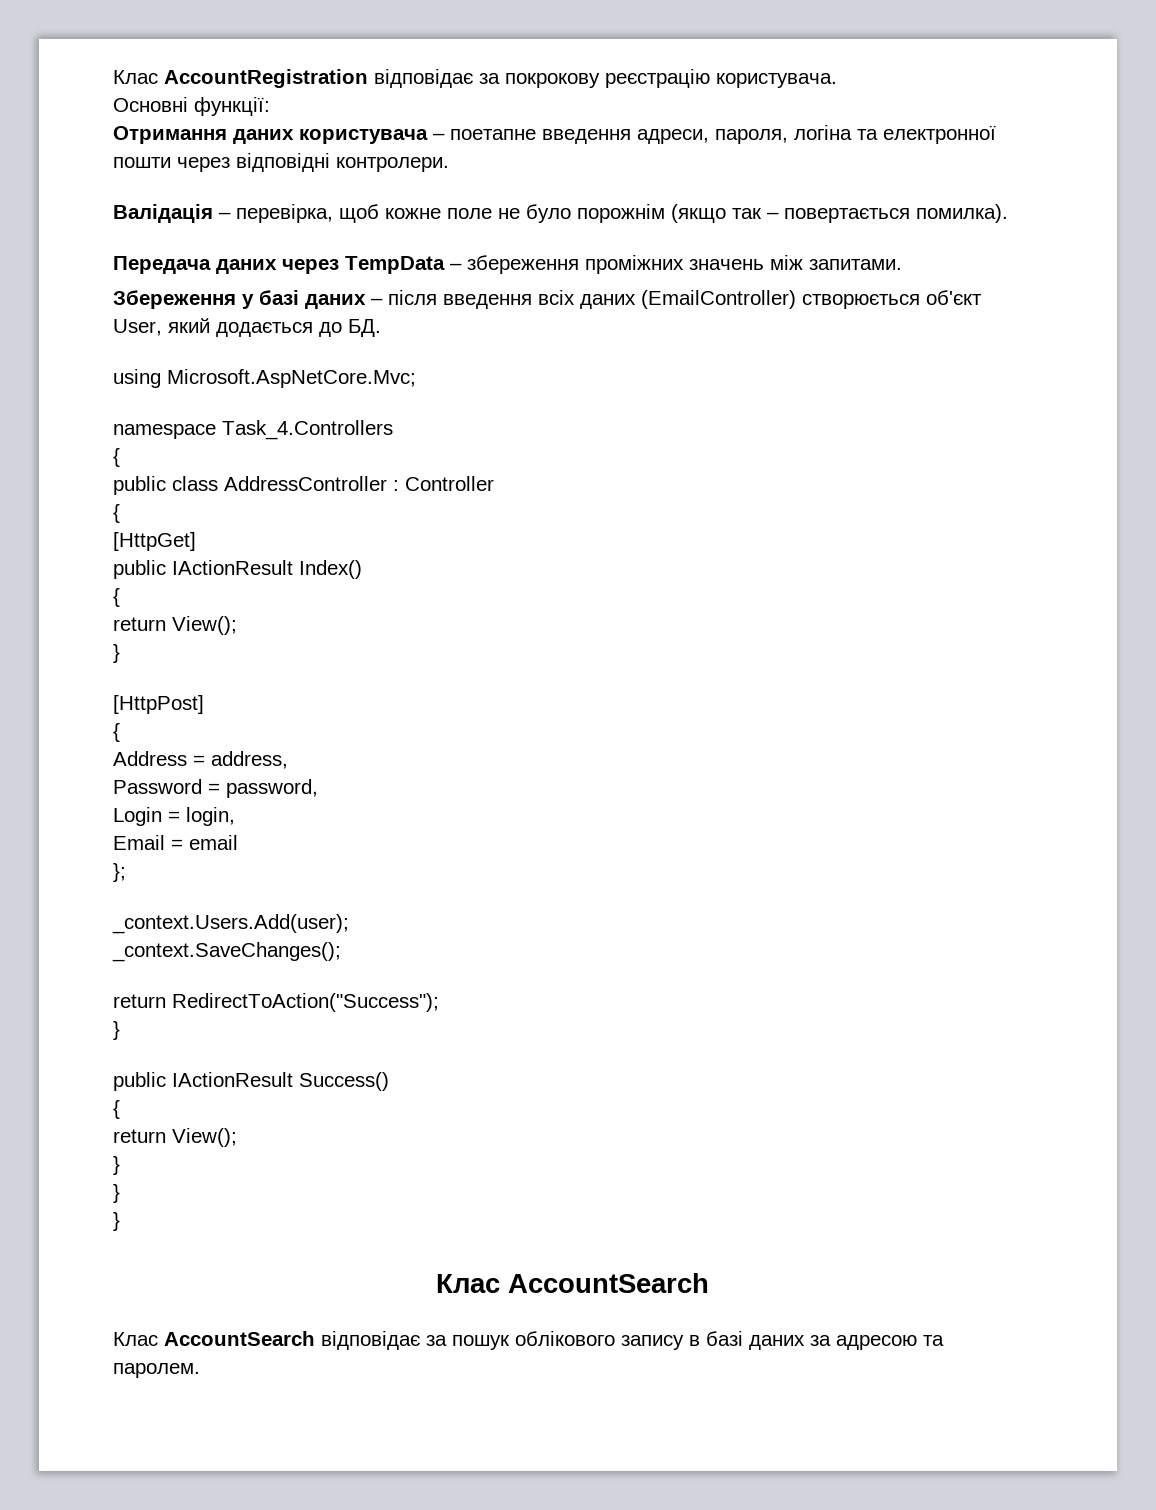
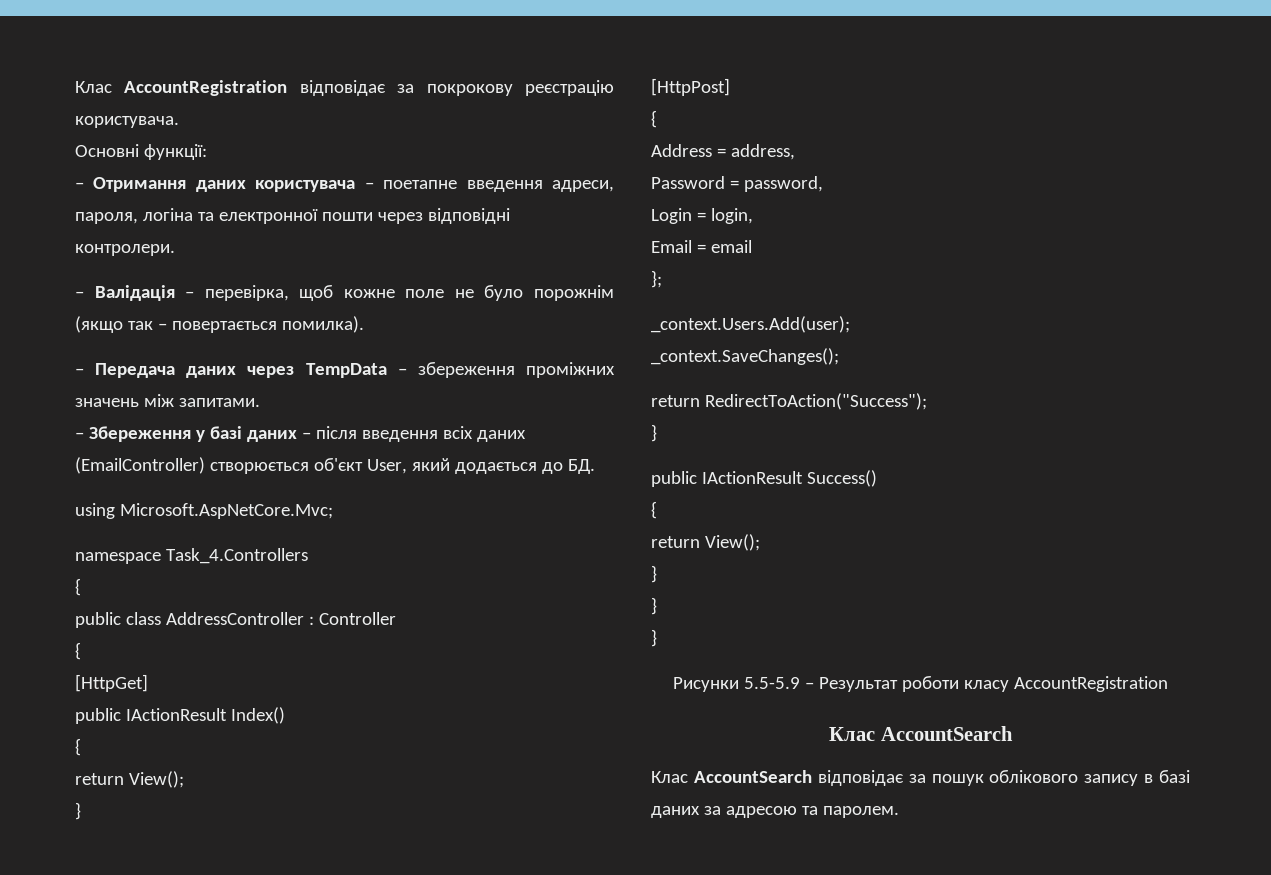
(270, 106) none -> [75,182,84,189] –
(449, 164) none -> [75,291,84,298] –
(1008, 213) none -> [75,368,84,375] –
(902, 264) none -> [75,432,84,439] –
(120, 1221) none -> [673,676,1168,692] // Рисунки 5.5-5.9 – Результат роботи класу AccountRegistration

